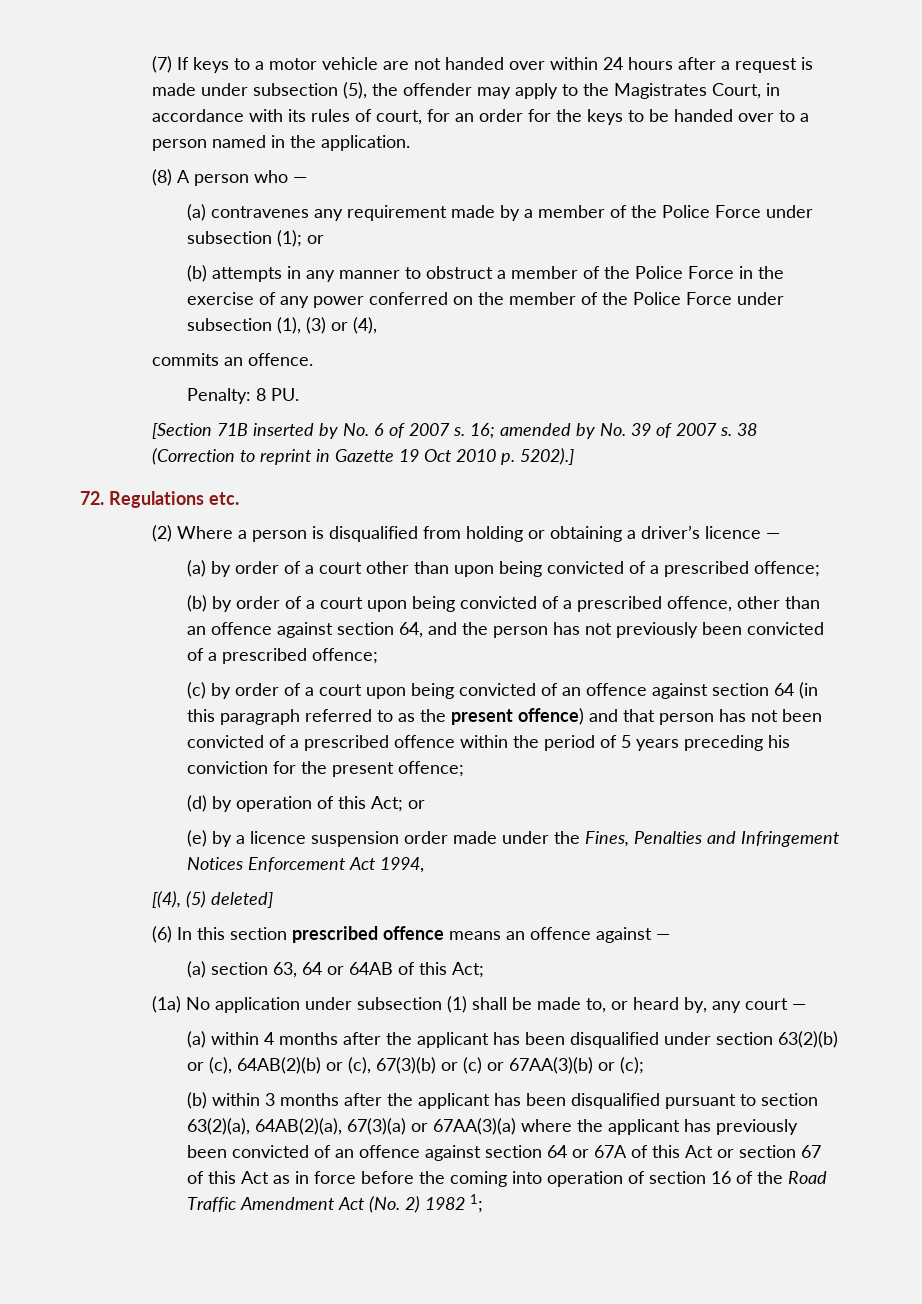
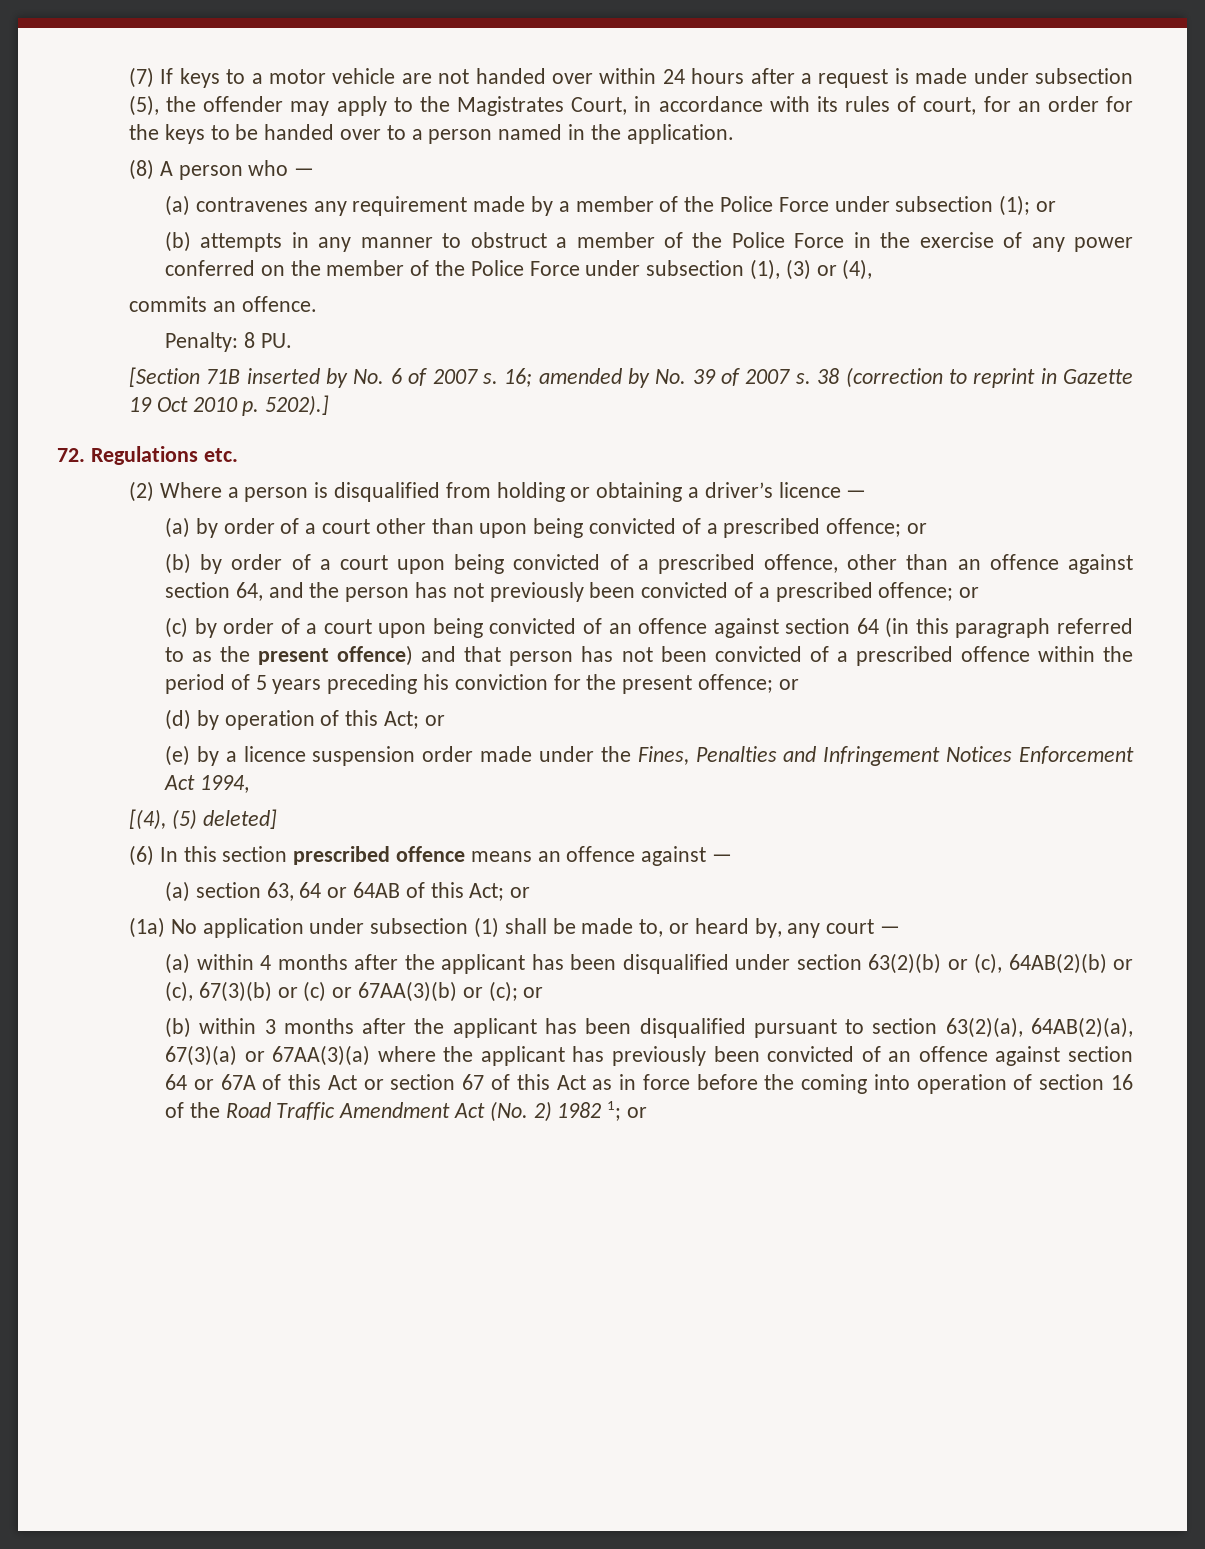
[151,448,235,465] (Correction -> [845,367,943,388] (correction
(821, 569) none -> [907,523,928,534] or
(379, 656) none -> [959,587,980,598] or
(465, 769) none -> [778,679,799,690] or
(485, 970) none -> [510,887,531,898] or
(645, 1065) none -> [523,987,544,998] or
(484, 1203) none -> [627,1107,648,1118] or

